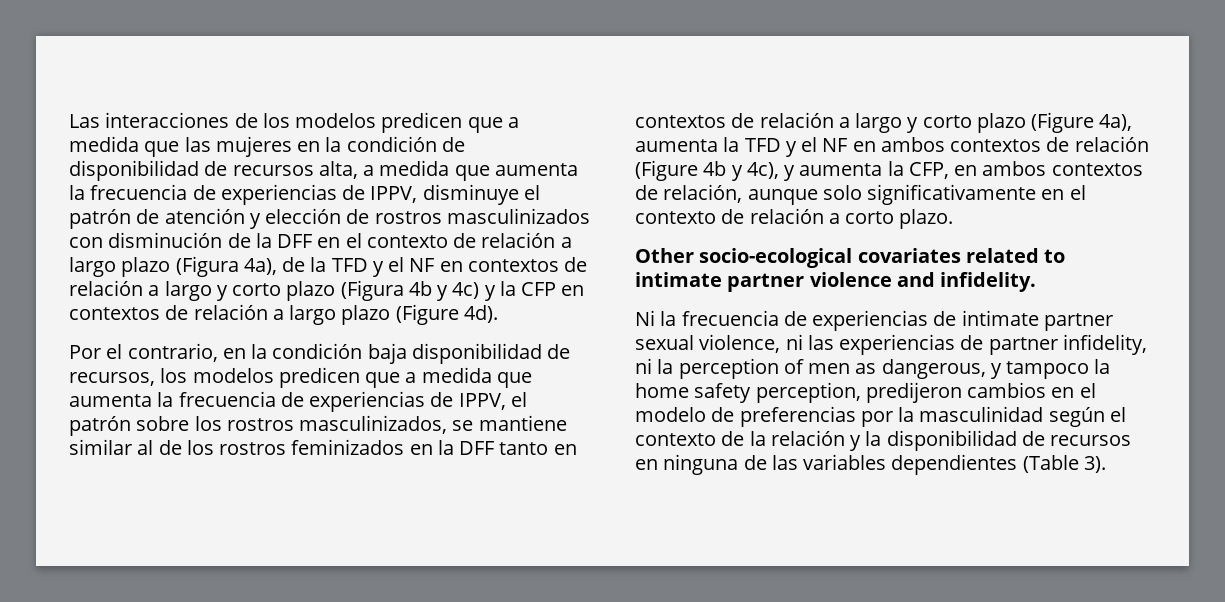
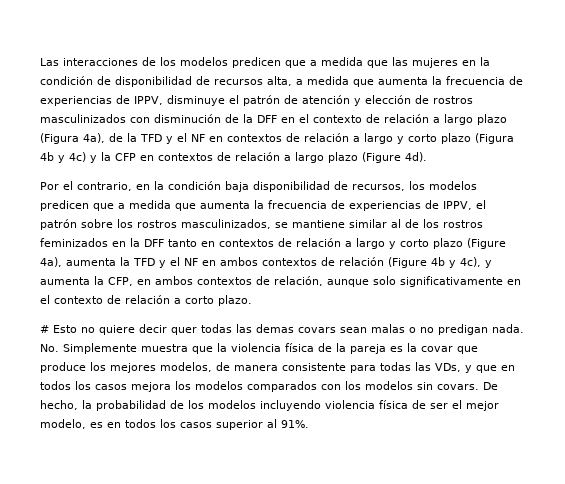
[635,248,1066,268] [635,272,1037,292] [635,310,1113,331] [635,334,1147,355] [635,358,1111,379] [635,382,1096,403] [635,406,1126,427] [635,430,1132,451] [635,454,1106,475] Other socio-ecological covariates related to intimate partner violence and infidelity. // Ni la frecuencia de experiencias de intimate partner sexual violence, ni las experiencias de partner infidelity, ni la perception of men as dangerous, y tampoco la home safety perception, predijeron cambios en el modelo de preferencias por la masculinidad según el contexto de la relación y la disponibilidad de recursos en ninguna de las variables dependientes (Table 3). -> [40,324,524,335] [40,343,478,354] [40,362,515,373] [40,381,498,392] [40,400,499,411] [40,419,309,430] # Esto no quiere decir quer todas las demas covars sean malas o no predigan nada. No. Simplemente muestra que la violencia física de la pareja es la covar que produce los mejores modelos, de manera consistente para todas las VDs, y que en todos los casos mejora los modelos comparados con los modelos sin covars. De hecho, la probabilidad de los modelos incluyendo violencia física de ser el mejor modelo, es en todos los casos superior al 91%.

